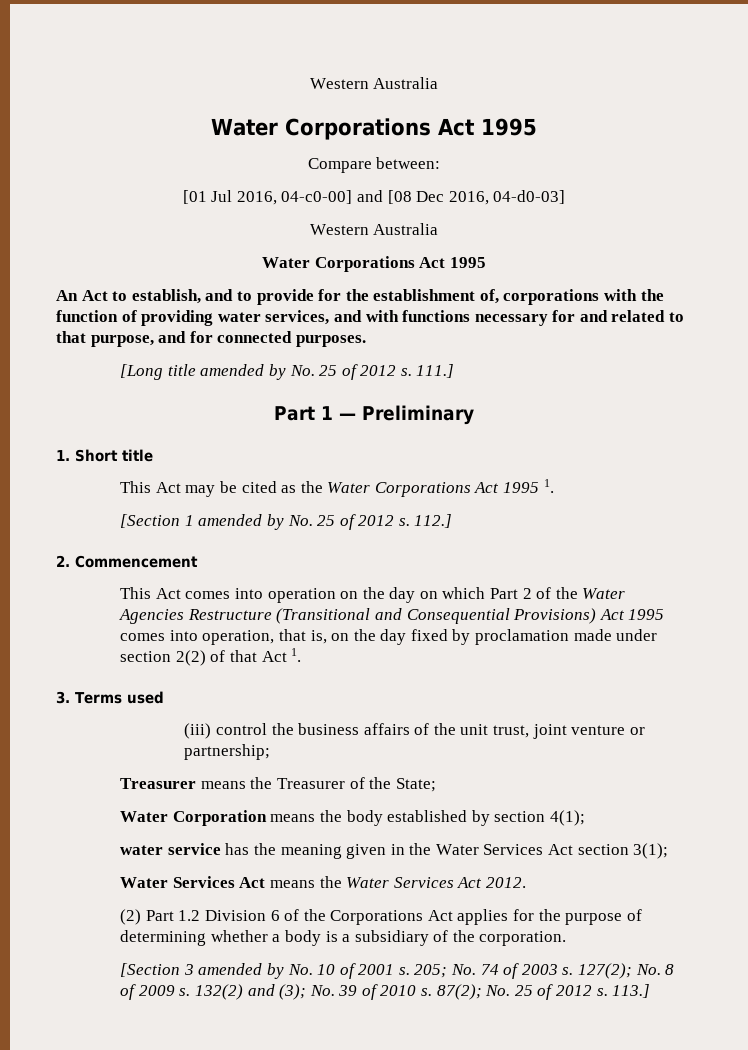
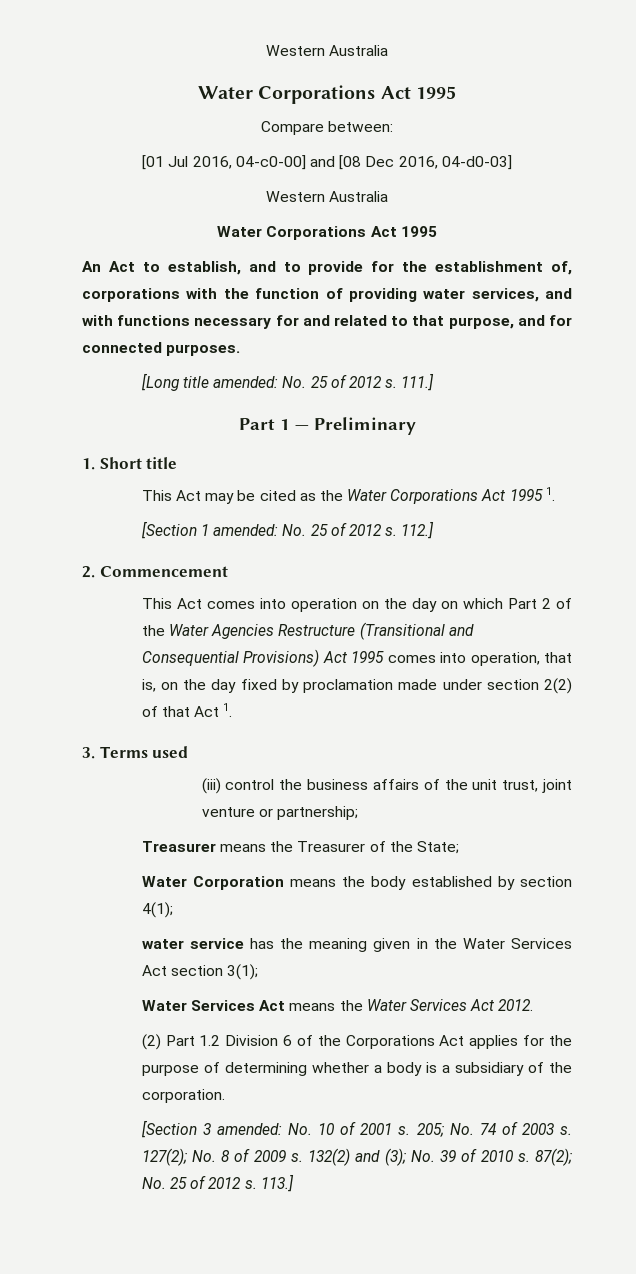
[200,364,286,380] amended by -> [213,376,279,388] amended:
[198,514,284,530] amended by -> [213,524,279,536] amended:
[198,963,284,979] amended by -> [216,1123,282,1135] amended:

